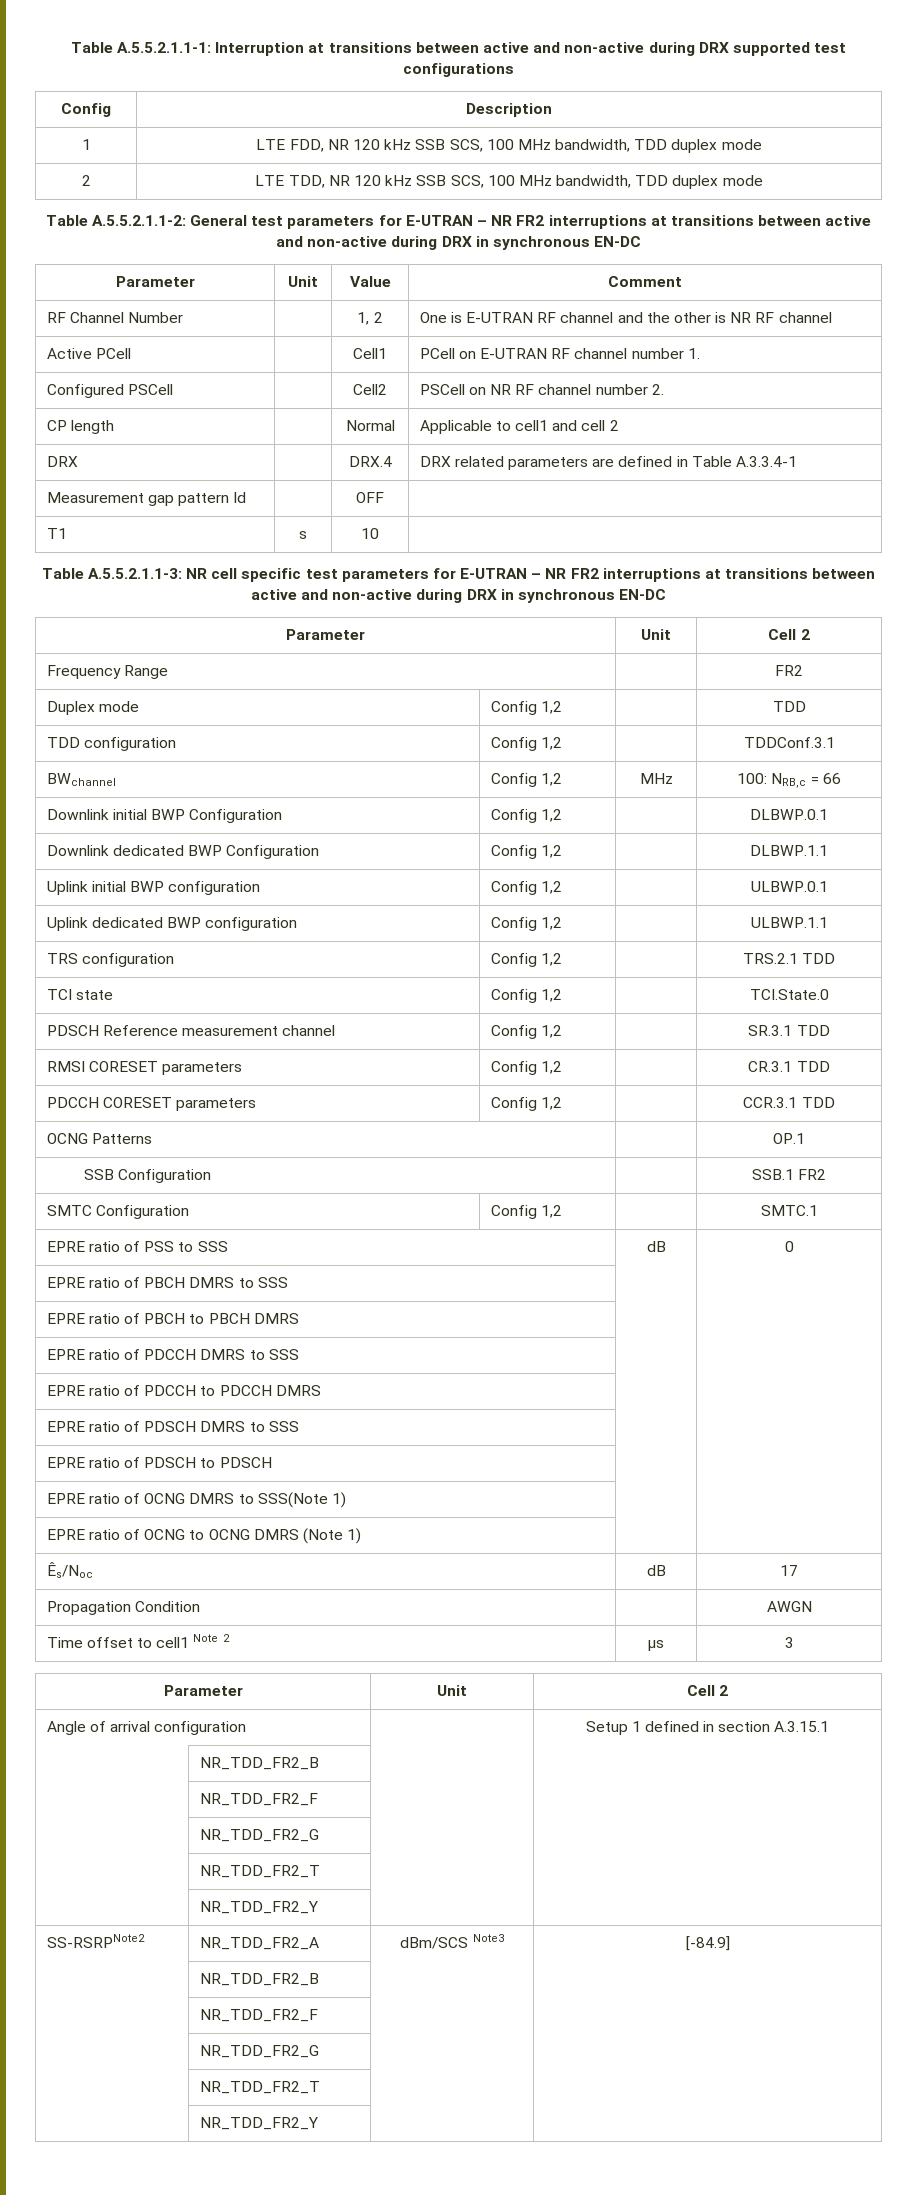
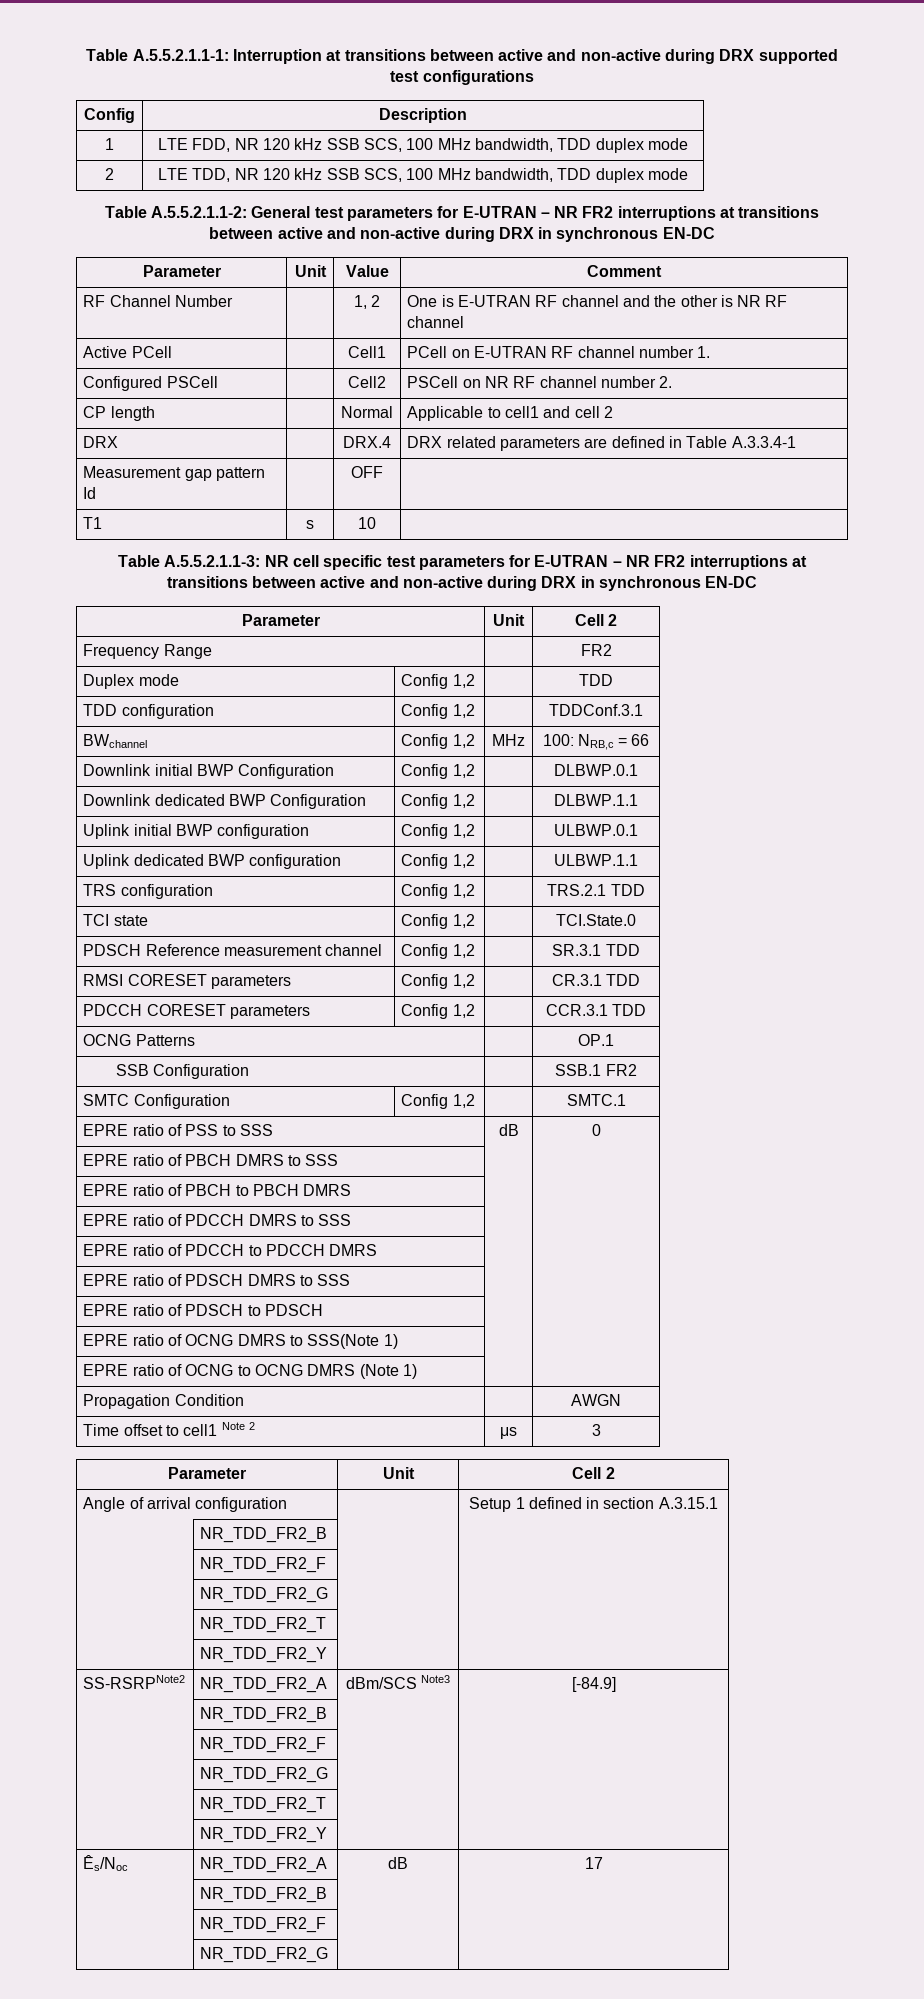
[46,1562,93,1578] [646,1565,666,1576] [780,1565,798,1576] // Ês/Noc | dB | 17 -> (417, 1371) none
(318, 2123) none -> [83,1855,129,1871] [200,1857,328,1873] [388,1857,408,1869] [584,1857,603,1869] [200,1887,328,1903] [200,1917,327,1933] [200,1947,329,1963] // Ês/Noc | NR_TDD_FR2_A | dB | 17 // | NR_TDD_FR2_B | | // | NR_TDD_FR2_F | | // | NR_TDD_FR2_G | |

